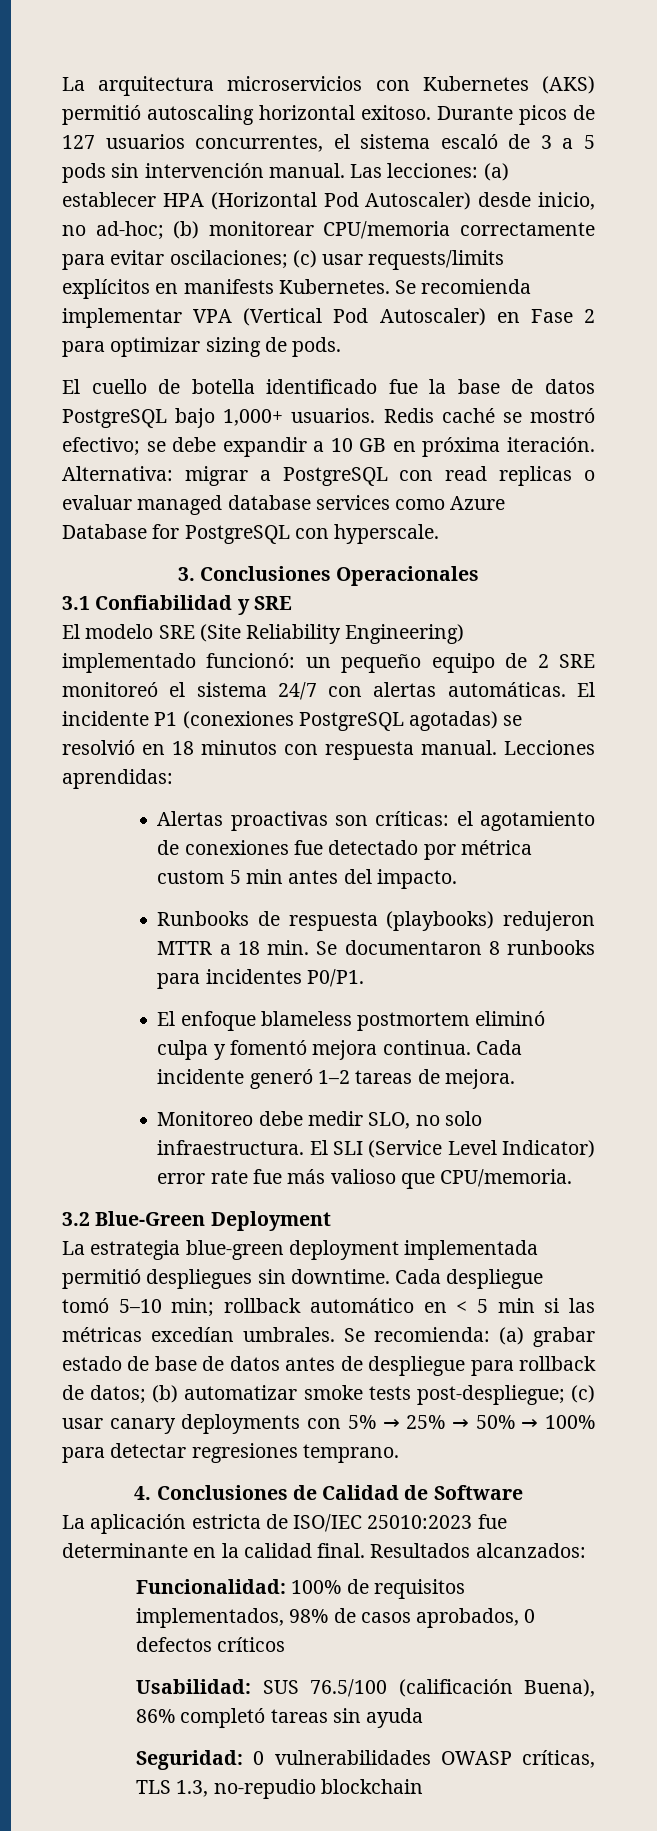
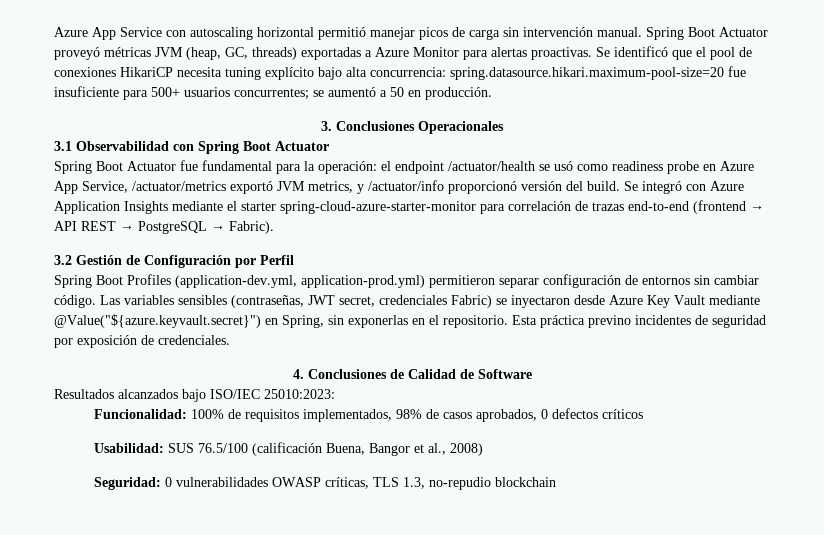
[62,76,595,96] [62,105,595,125] [62,134,595,152] [62,163,509,183] [62,192,595,210] [62,221,595,240] [62,250,505,270] [62,279,532,299] [62,308,596,328] [62,337,342,357] [62,379,595,394] [62,408,596,428] [62,437,595,457] [62,466,595,486] [62,495,506,515] [62,524,440,544] [177,566,480,586] [62,595,292,615] [62,624,465,644] [62,653,595,673] [62,682,595,700] [62,711,523,731] [62,740,595,760] [62,769,173,789] [157,811,596,831] [157,840,532,860] [157,869,457,889] [157,911,595,931] [157,940,595,955] [157,969,364,989] [157,1011,545,1031] [157,1040,522,1060] [157,1069,515,1089] [157,1111,482,1129] [157,1140,596,1158] [157,1169,573,1189] [62,1211,331,1231] [62,1240,539,1260] [62,1269,544,1289] [62,1298,595,1317] [62,1327,595,1347] [62,1356,597,1376] [62,1385,595,1405] [62,1414,595,1434] [62,1443,399,1463] La arquitectura microservicios con Kubernetes (AKS) permitió autoscaling horizontal exitoso. Durante picos de 127 usuarios concurrentes, el sistema escaló de 3 a 5 pods sin intervención manual. Las lecciones: (a) establecer HPA (Horizontal Pod Autoscaler) desde inicio, no ad-hoc; (b) monitorear CPU/memoria correctamente para evitar oscilaciones; (c) usar requests/limits explícitos en manifests Kubernetes. Se recomienda implementar VPA (Vertical Pod Autoscaler) en Fase 2 para optimizar sizing de pods. // El cuello de botella identificado fue la base de datos PostgreSQL bajo 1,000+ usuarios. Redis caché se mostró efectivo; se debe expandir a 10 GB en próxima iteración. Alternativa: migrar a PostgreSQL con read replicas o evaluar managed database services como Azure Database for PostgreSQL con hyperscale. // 3. Conclusiones Operacionales // 3.1 Confiabilidad y SRE // El modelo SRE (Site Reliability Engineering) implementado funcionó: un pequeño equipo de 2 SRE monitoreó el sistema 24/7 con alertas automáticas. El incidente P1 (conexiones PostgreSQL agotadas) se resolvió en 18 minutos con respuesta manual. Lecciones aprendidas: // Alertas proactivas son críticas: el agotamiento de conexiones fue detectado por métrica custom 5 min antes del impacto. // Runbooks de respuesta (playbooks) redujeron MTTR a 18 min. Se documentaron 8 runbooks para incidentes P0/P1. // El enfoque blameless postmortem eliminó culpa y fomentó mejora continua. Cada incidente generó 1–2 tareas de mejora. // Monitoreo debe medir SLO, no solo infraestructura. El SLI (Service Level Indicator) error rate fue más valioso que CPU/memoria. // 3.2 Blue-Green Deployment // La estrategia blue-green deployment implementada permitió despliegues sin downtime. Cada despliegue tomó 5–10 min; rollback automático en < 5 min si las métricas excedían umbrales. Se recomienda: (a) grabar estado de base de datos antes de despliegue para rollback de datos; (b) automatizar smoke tests post-despliegue; (c) usar canary deployments con 5% → 25% → 50% → 100% para detectar regresiones temprano. -> [54,27,768,40] [54,46,752,60] [54,66,746,80] [54,86,492,100] [321,121,504,134] [54,141,329,154] [54,160,754,174] [54,180,744,194] [54,200,764,214] [54,221,274,234] [54,255,294,268] [54,274,759,288] [54,295,760,308] [54,314,766,328] [54,335,230,348] Azure App Service con autoscaling horizontal permitió manejar picos de carga sin intervención manual. Spring Boot Actuator proveyó métricas JVM (heap, GC, threads) exportadas a Azure Monitor para alertas proactivas. Se identificó que el pool de conexiones HikariCP necesita tuning explícito bajo alta concurrencia: spring.datasource.hikari.maximum-pool-size=20 fue insuficiente para 500+ usuarios concurrentes; se aumentó a 50 en producción. // 3. Conclusiones Operacionales // 3.1 Observabilidad con Spring Boot Actuator // Spring Boot Actuator fue fundamental para la operación: el endpoint /actuator/health se usó como readiness probe en Azure App Service, /actuator/metrics exportó JVM metrics, y /actuator/info proporcionó versión del build. Se integró con Azure Application Insights mediante el starter spring-cloud-azure-starter-monitor para correlación de trazas end-to-end (frontend → API REST → PostgreSQL → Fabric). // 3.2 Gestión de Configuración por Perfil // Spring Boot Profiles (application-dev.yml, application-prod.yml) permitieron separar configuración de entornos sin cambiar código. Las variables sensibles (contraseñas, JWT secret, credenciales Fabric) se inyectaron desde Azure Key Vault mediante @Value("${azure.keyvault.secret}") en Spring, sin exponerlas en el repositorio. Esta práctica previno incidentes de seguridad por exposición de credenciales.
[62,1514,507,1534] [62,1543,586,1558] La aplicación estricta de ISO/IEC 25010:2023 fue determinante en la calidad final. Resultados alcanzados: -> [54,389,335,402] Resultados alcanzados bajo ISO/IEC 25010:2023:
[524,1679,595,1697] [135,1708,424,1728] Buena), 86% completó tareas sin ayuda -> [326,443,484,456] Buena, Bangor et al., 2008)

